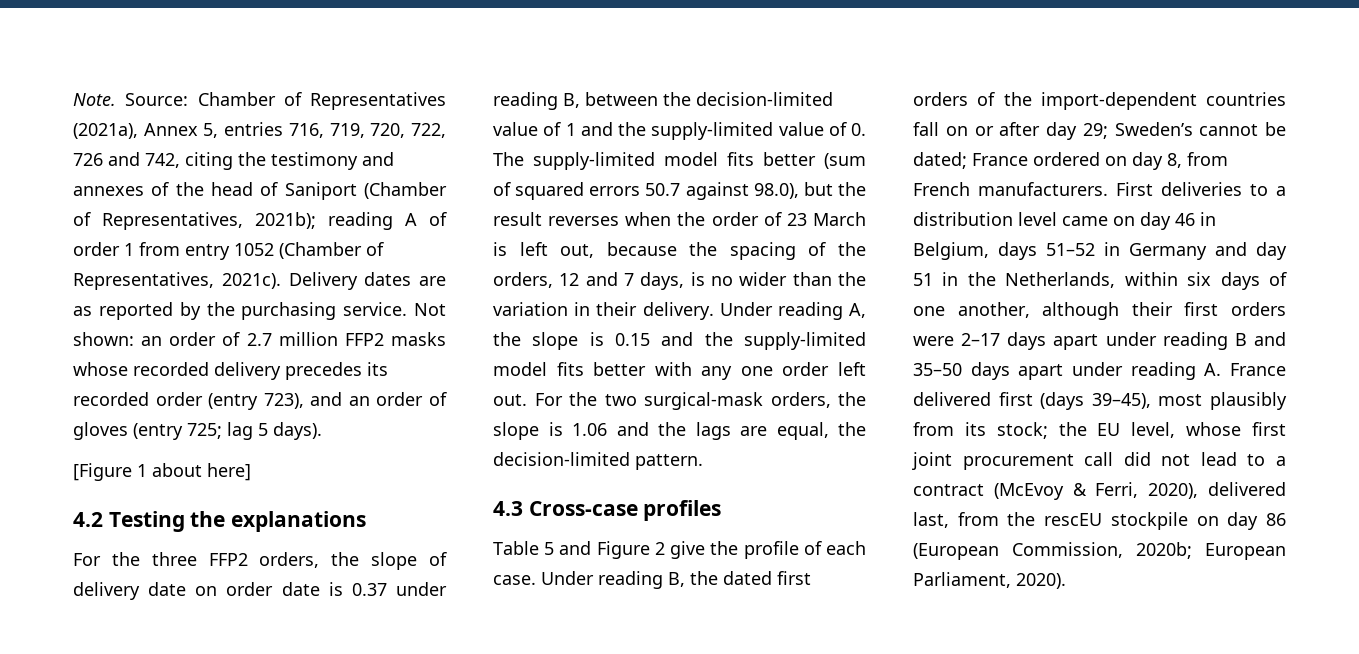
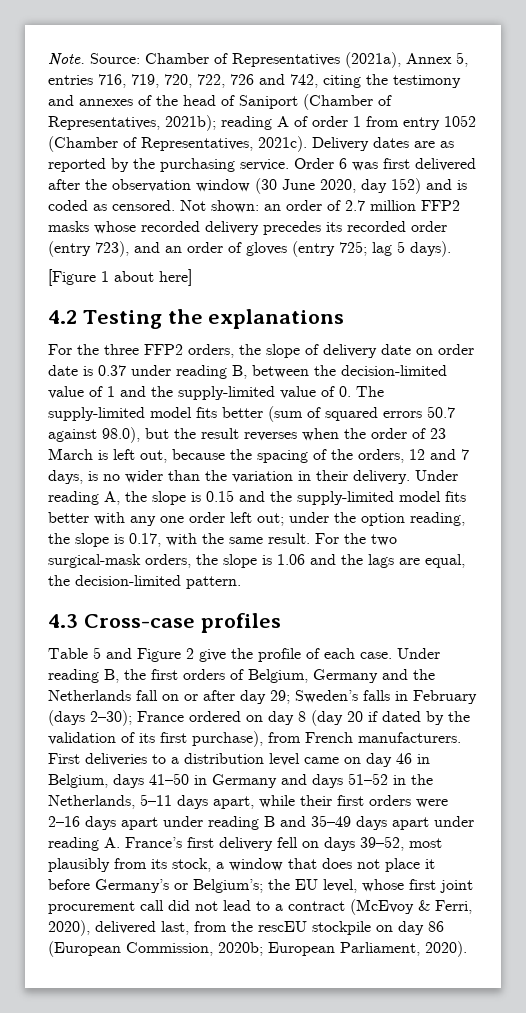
(408, 309) none -> [294,158,476,171] [48,178,467,194] [48,200,175,211] Order 6 was first delivered after the observation window (30 June 2020, day 152) and is coded as censored.
[493,394,527,406] out. -> [257,512,465,526] [48,533,310,547] out; under the option reading, the slope is 0.17, with the same result.
[723,571,772,585] dated -> (146, 674) none
[1003,92,1286,110] the import-dependent countries -> [248,669,435,683] [48,690,131,701] Belgium, Germany and the Netherlands
[1199,122,1286,136] [913,152,1182,170] cannot be dated; France ordered on day 8, -> [363,690,477,704] [48,710,470,726] [48,731,263,747] falls in February (days 2–30); France ordered on day 8 (day 20 if dated by the validation of its first purchase),
[1046,243,1095,256] 51–52 -> [149,773,189,785] 41–50
[1256,242,1287,260] [913,273,933,286] day 51 -> [312,773,388,788] days 51–52
[1124,272,1287,290] [913,302,1120,320] within six days of one another, although -> [140,794,295,809] 5–11 days apart, while
[961,333,1001,346] 2–17 -> [48,816,80,827] 2–16
[913,363,962,376] 35–50 -> [311,815,351,827] 35–49
[1230,363,1286,376] [913,392,1287,410] [913,422,1048,439] France delivered first (days 39–45), most plausibly from its stock; -> [125,836,442,851] [48,858,435,872] [48,879,263,893] France’s first delivery fell on days 39–52, most plausibly from its stock, a window that does not place it before Germany’s or Belgium’s;

